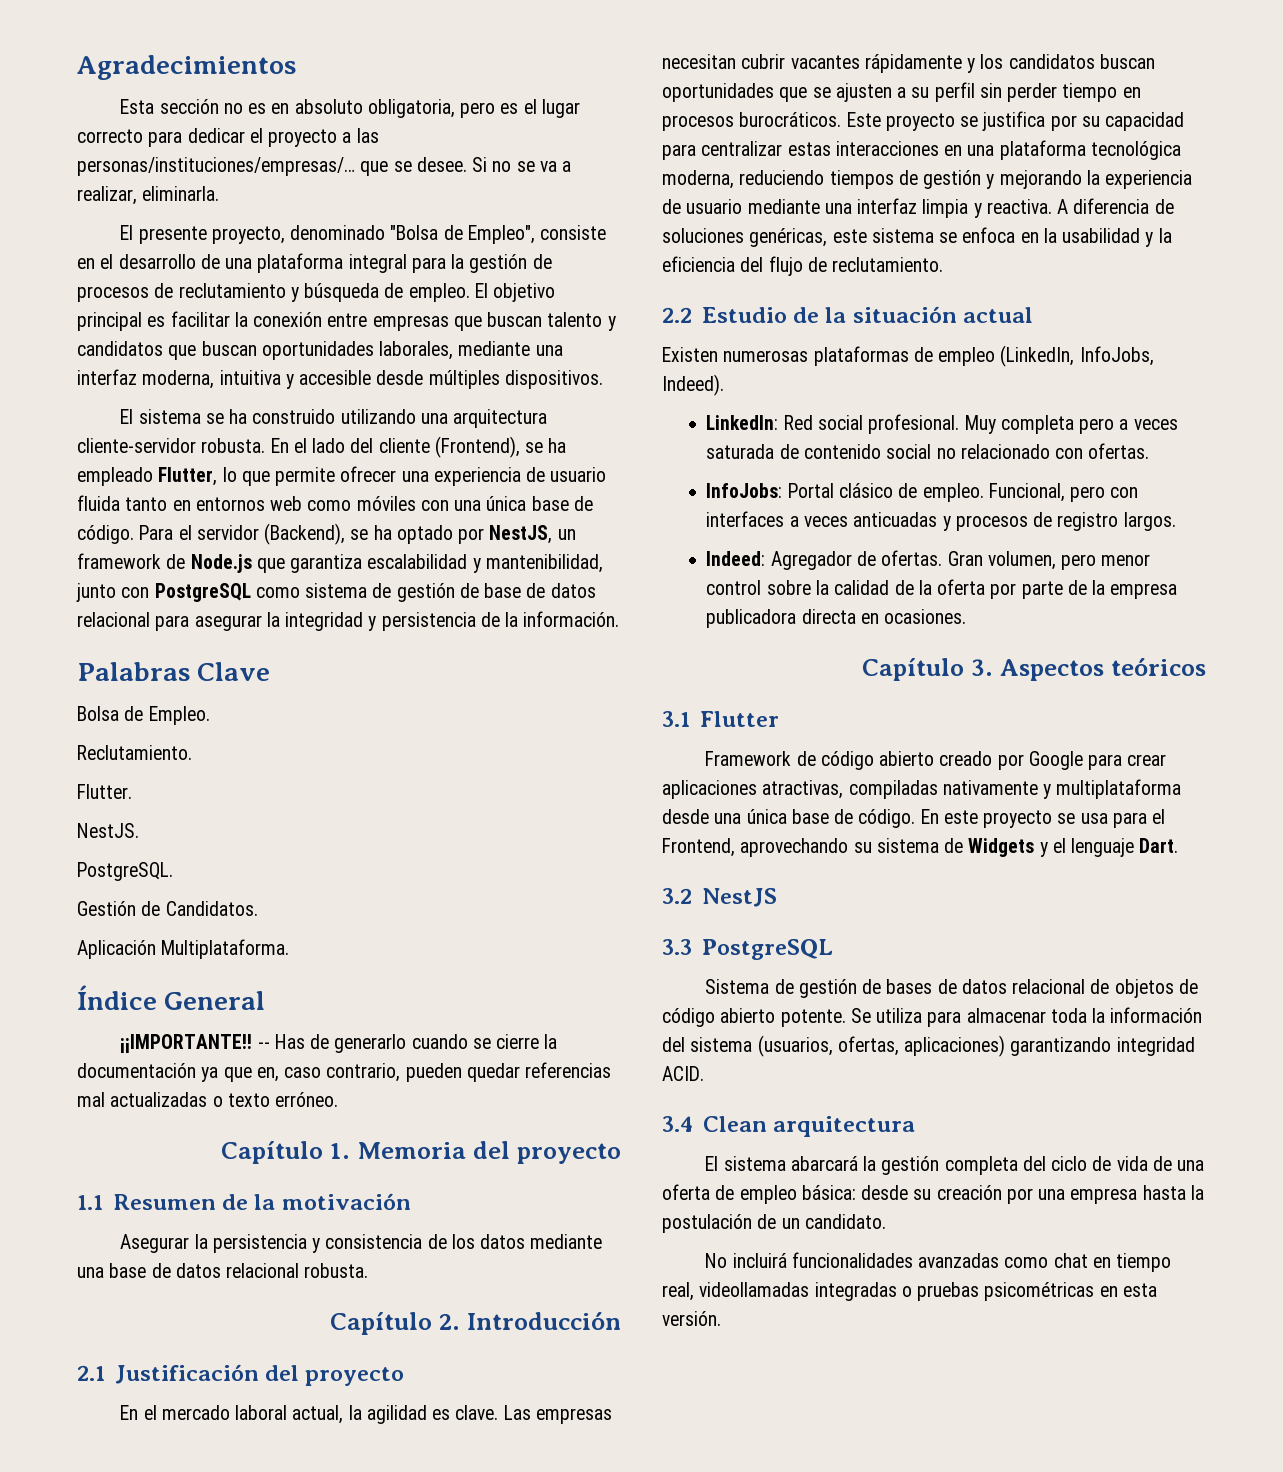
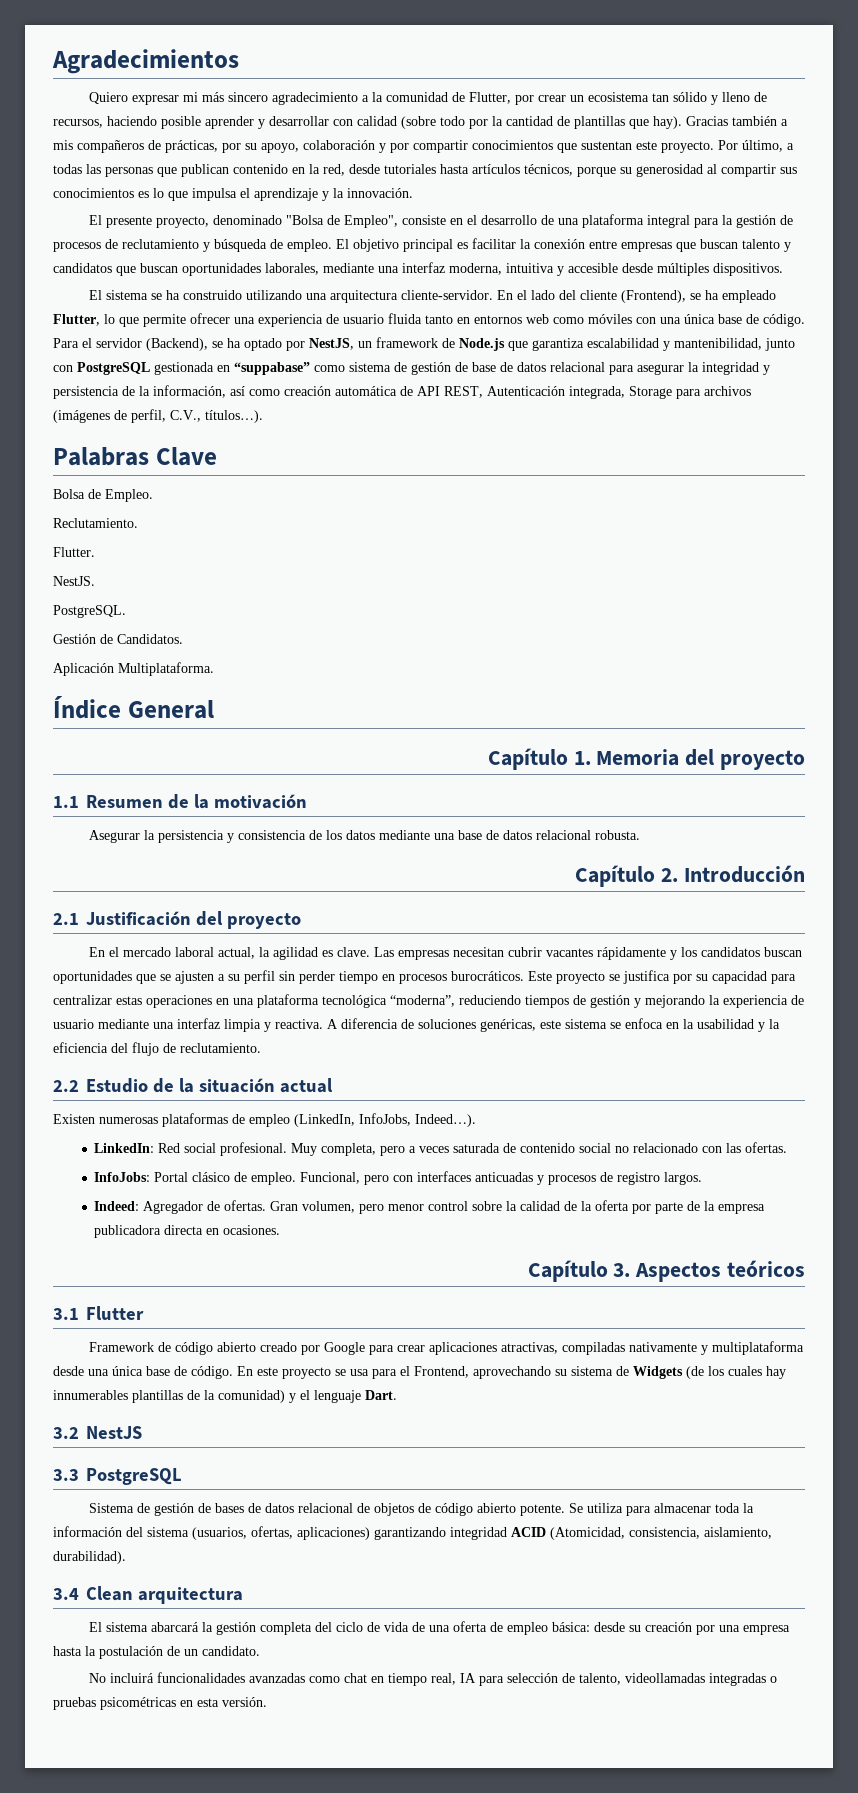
[120,99,580,118] [77,128,379,147] [77,157,572,176] [77,186,220,205] Esta sección no es en absoluto obligatoria, pero es el lugar correcto para dedicar el proyecto a las personas/instituciones/empresas/… que se desee. Si no se va a realizar, eliminarla. -> [89,92,768,105] [53,116,788,129] [53,140,794,153] [53,164,797,177] [53,188,413,201] Quiero expresar mi más sincero agradecimiento a la comunidad de Flutter, por crear un ecosistema tan sólido y lleno de recursos, haciendo posible aprender y desarrollar con calidad (sobre todo por la cantidad de plantillas que hay). Gracias también a mis compañeros de prácticas, por su apoyo, colaboración y por compartir conocimientos que sustentan este proyecto. Por último, a todas las personas que publican contenido en la red, desde tutoriales hasta artículos técnicos, porque su generosidad al compartir sus conocimientos es lo que impulsa el aprendizaje y la innovación.
[77,438,266,453] cliente-servidor robusta. -> [401,290,494,300] cliente-servidor.
(251, 592) none -> [154,362,310,375] gestionada en “suppabase”
[523,611,620,627] información. -> [153,385,751,399] [53,409,263,423] información, así como creación automática de API REST, Autenticación integrada, Storage para archivos (imágenes de perfil, C.V., títulos…).
[120,1034,558,1053] [77,1062,612,1082] [77,1092,339,1107] // ¡¡IMPORTANTE!! -- Has de generarlo cuando se cierre la documentación ya que en, caso contrario, pueden quedar referencias mal actualizadas o texto erróneo. -> (214, 709) none
[835,141,939,156] interacciones -> [146,995,212,1008] operaciones
[662,170,734,189] moderna, -> [390,995,455,1007] “moderna”,
[662,374,724,396] Indeed). -> [415,1114,476,1127] Indeed…).
[1000,415,1074,434] completa -> [321,1143,377,1156] completa,
(1084, 453) none -> [726,1143,742,1153] las
[789,516,848,527] a veces -> (472, 1176) none
(1035, 847) none -> [686,1366,786,1379] [53,1390,285,1403] (de los cuales hay innumerables plantillas de la comunidad)
[662,1066,704,1081] ACID. -> [511,1527,772,1540] [53,1551,126,1564] ACID (Atomicidad, consistencia, aislamiento, durabilidad).
(694, 1291) none -> [460,1673,622,1686] IA para selección de talento,

